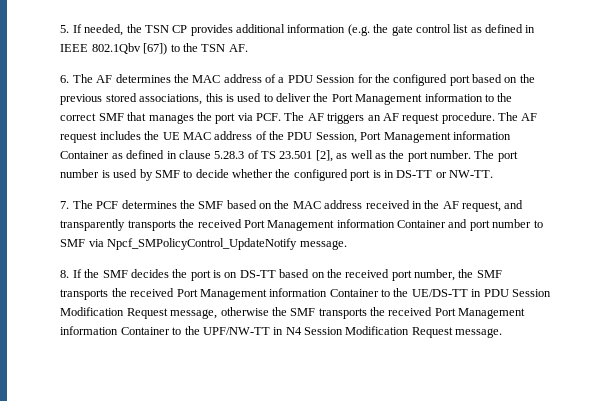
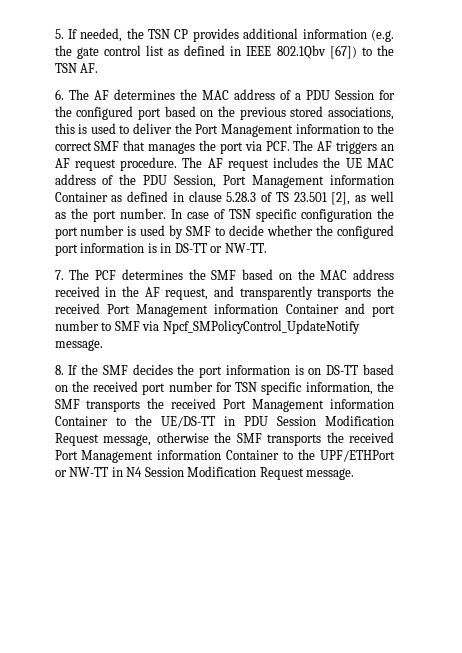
[474,150,495,159] The -> [170,208,394,222] In case of TSN specific configuration the
(371, 175) none -> [80,243,145,253] information
(211, 275) none -> [225,365,290,375] information
[414,269,456,281] number, -> [168,381,373,395] number for TSN specific information,
[202,327,270,335] UPF/NW-TT -> [320,450,395,462] [54,467,109,477] UPF/ETHPort or NW-TT

